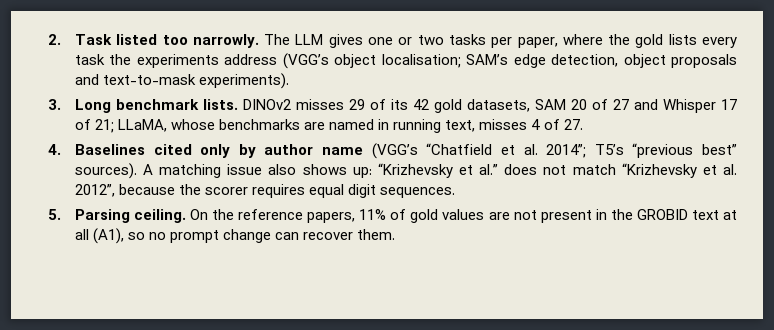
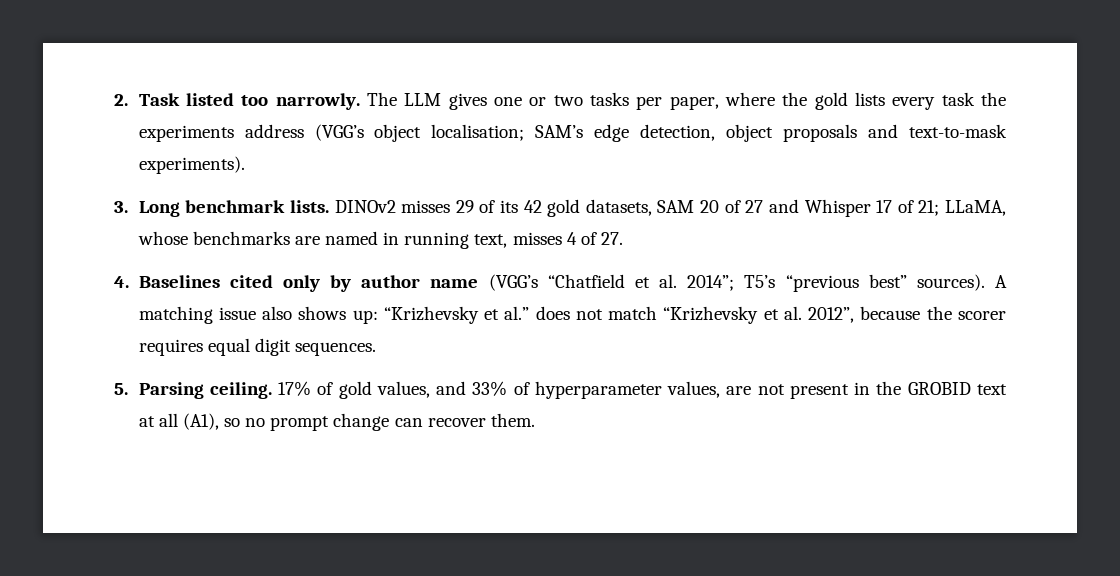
[190,209,485,223] On the reference papers, 11% of gold values -> [278,381,721,399] 17% of gold values, and 33% of hyperparameter values,

